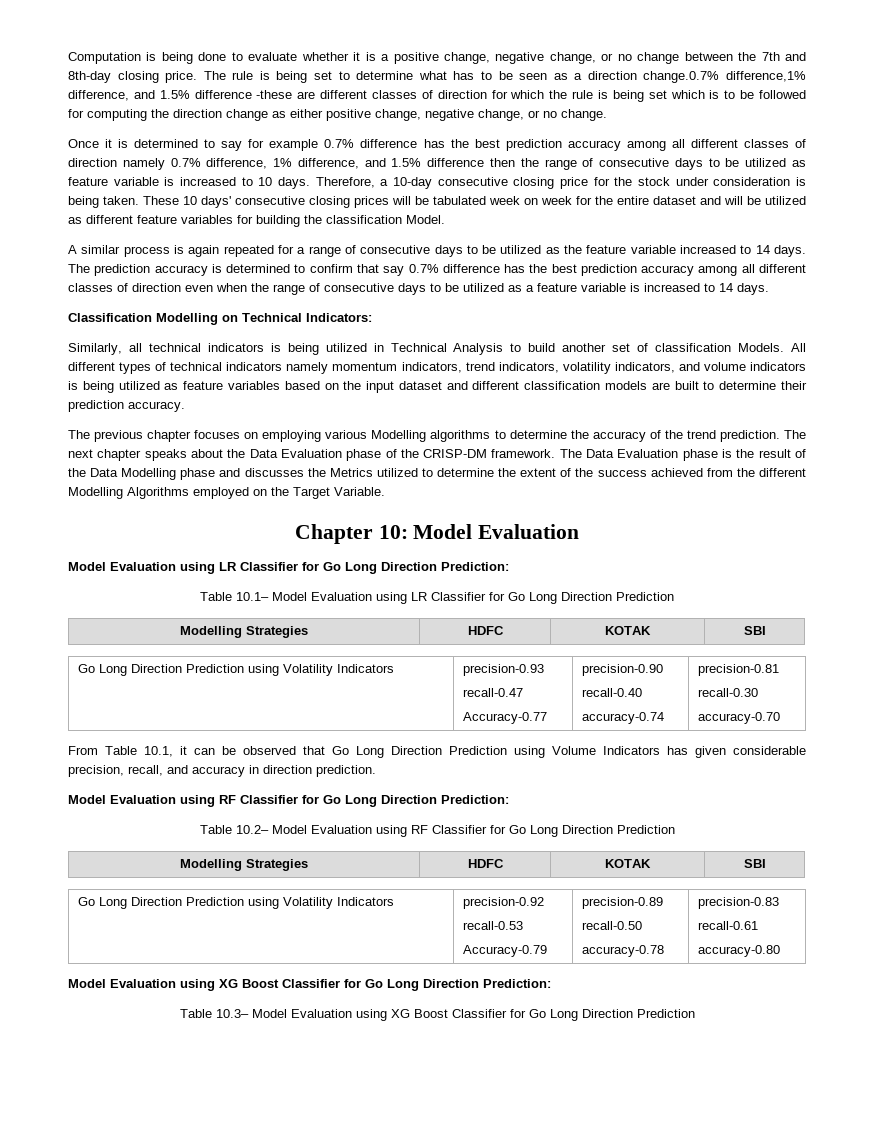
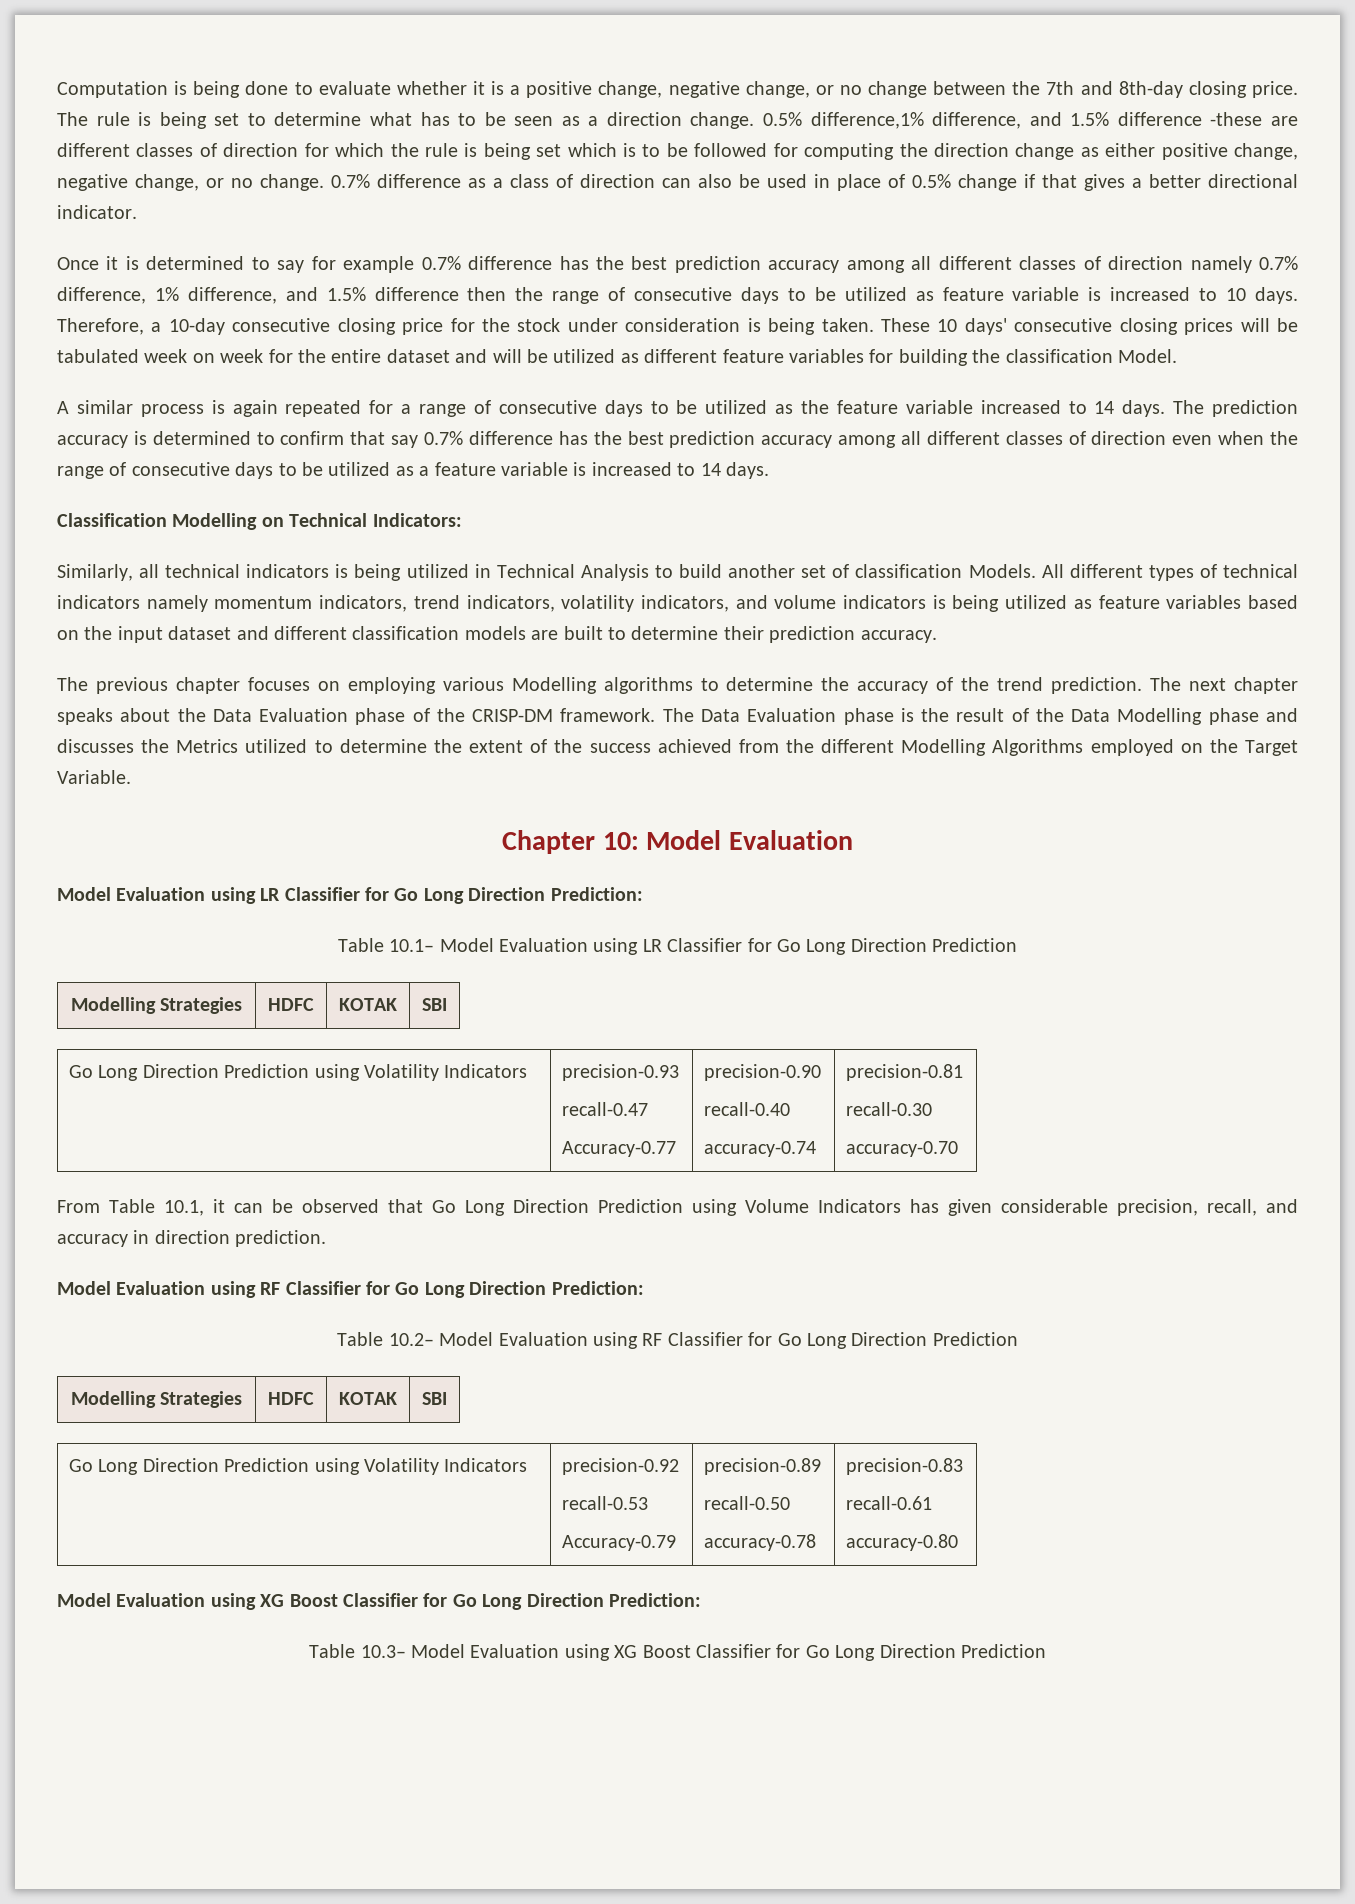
[643,71,720,83] change.0.7% -> [690,112,803,129] change. 0.5%
(607, 115) none -> [331,174,1298,191] [57,205,137,219] 0.7% difference as a class of direction can also be used in place of 0.5% change if that gives a better directional indicator.

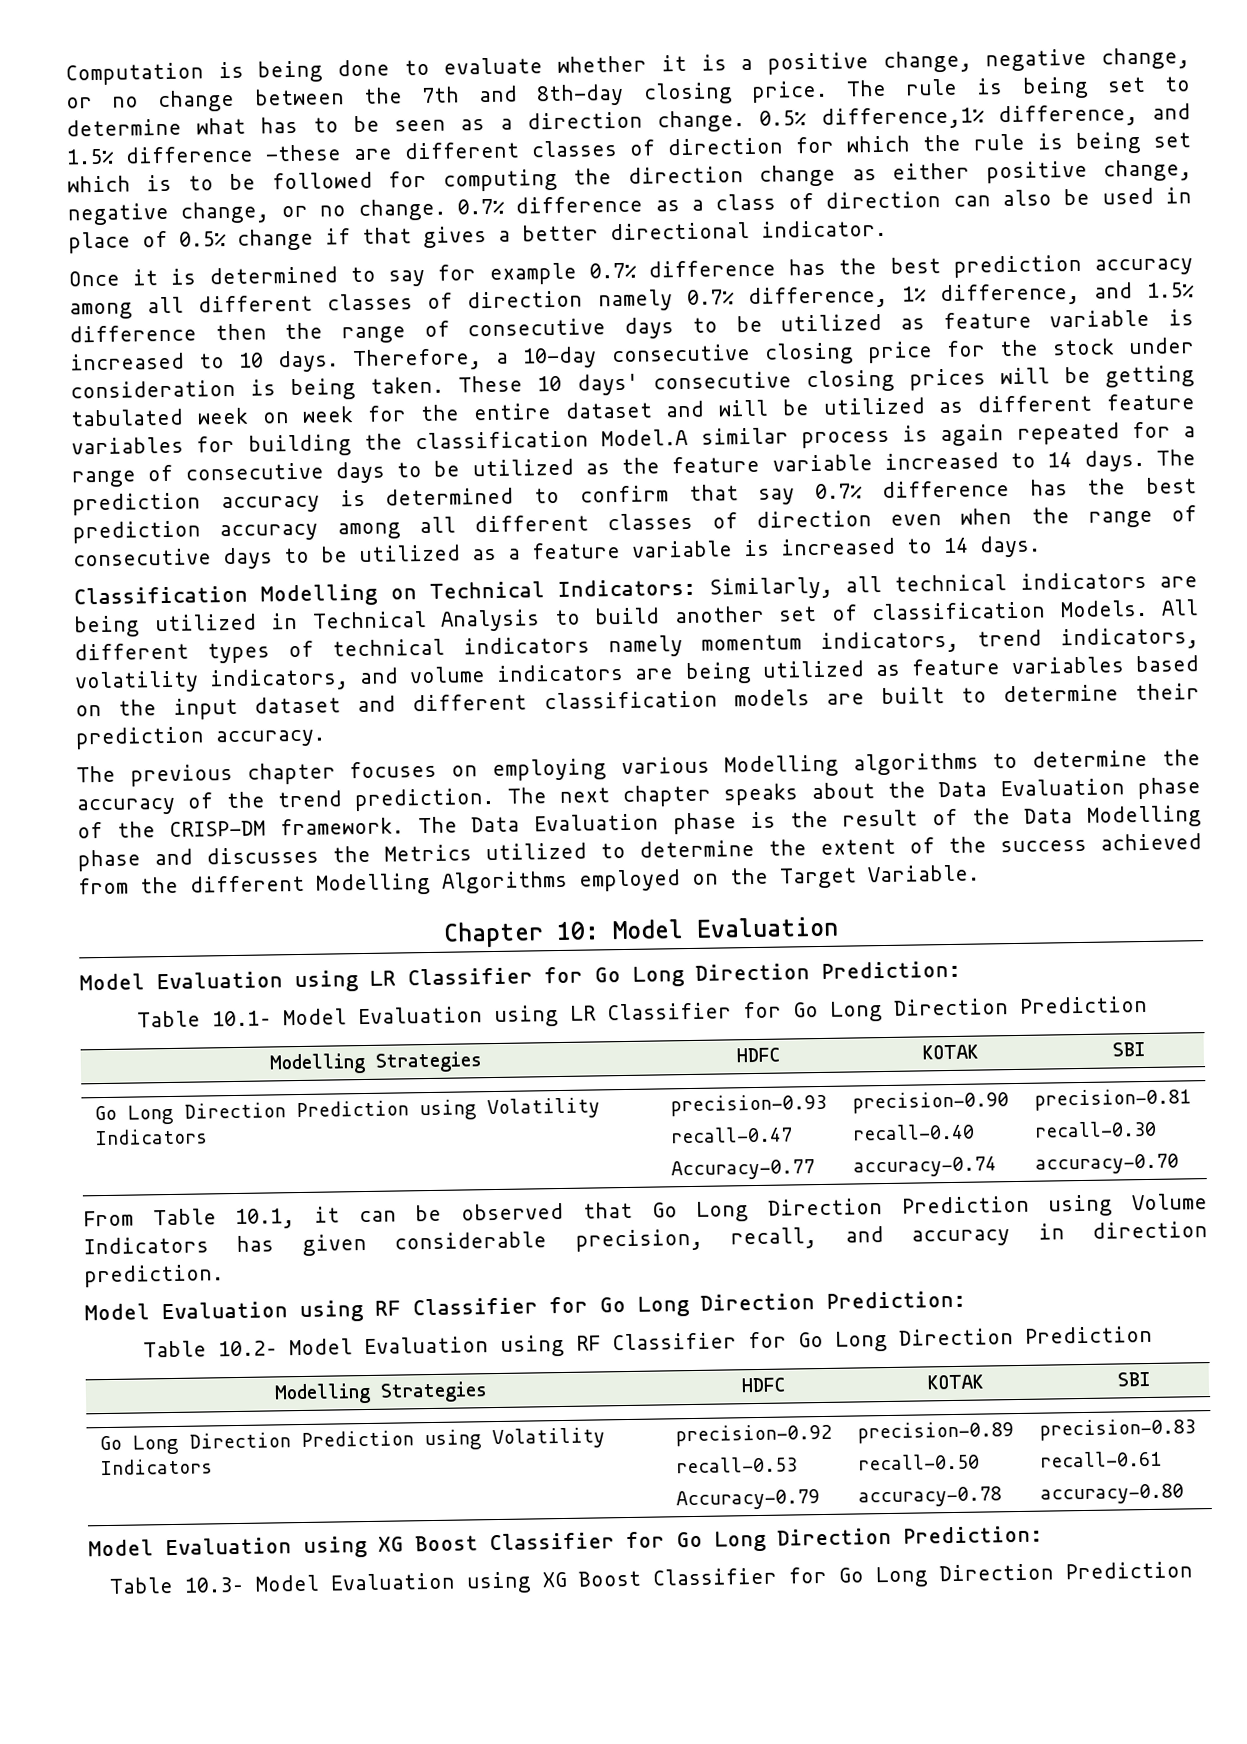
(1298, 325) none -> [1105,365,1196,388] getting
[1117,349,1177,363] [57,401,69,414] Model. // A -> [601,428,689,447] Model.A
(462, 520) // -> (697, 587) none
[335,564,349,578] is -> [1159,576,1198,588] are
[932,595,946,609] is -> [634,668,675,680] are

